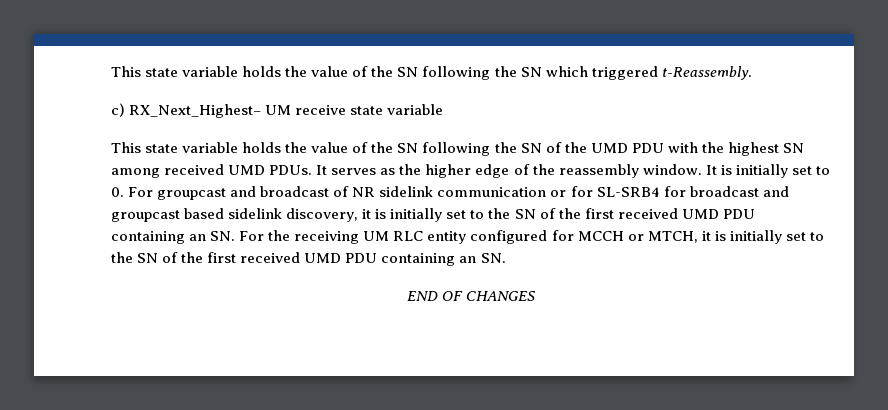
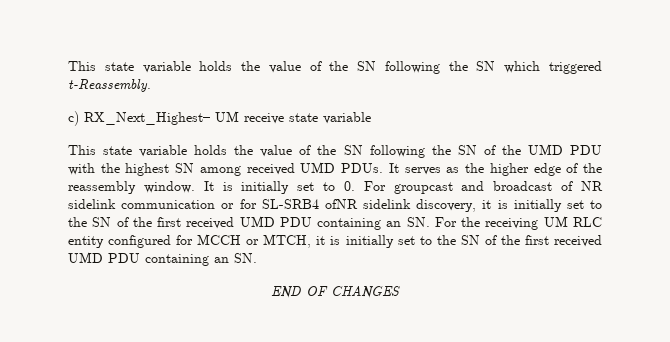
[663,186,789,197] [111,208,225,222] for broadcast and groupcast based -> [324,199,358,209] ofNR

